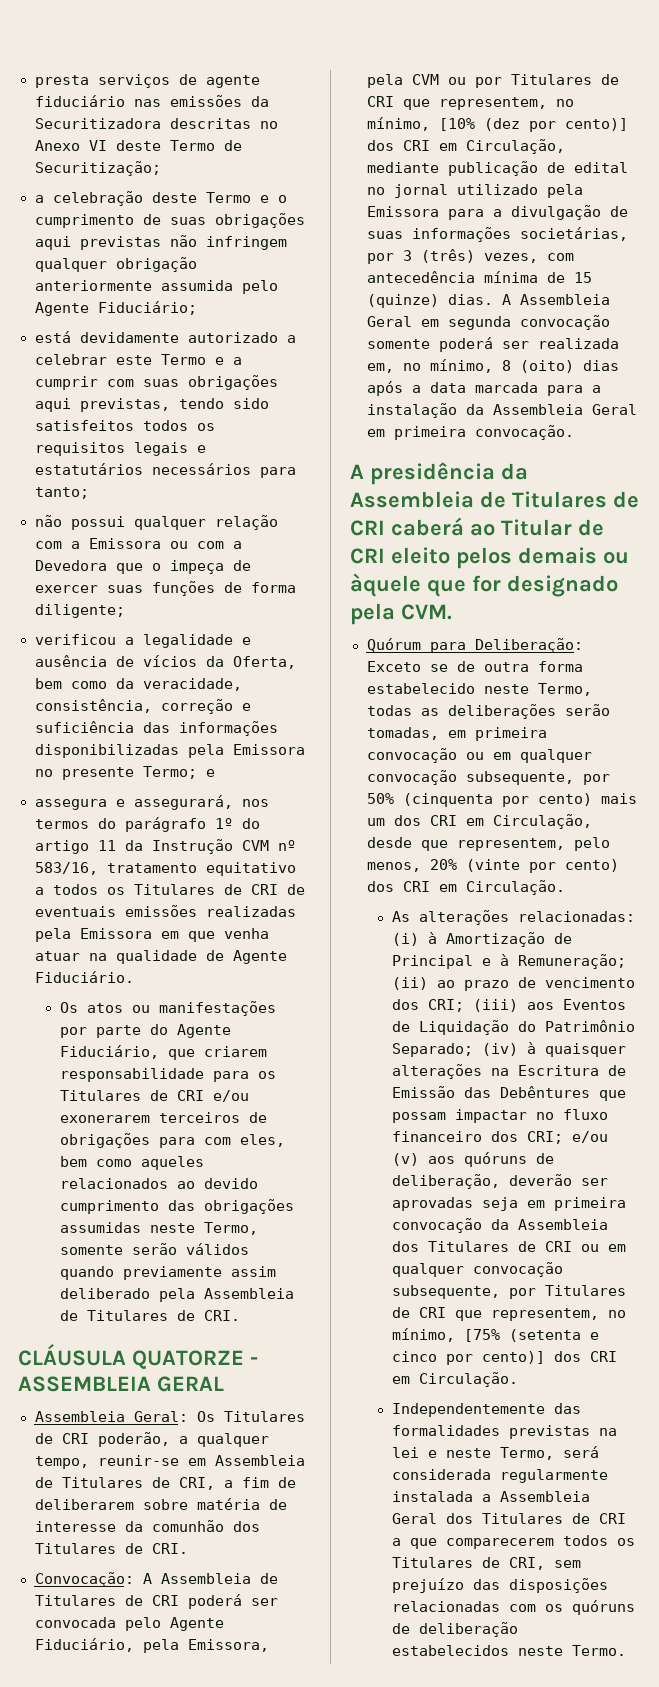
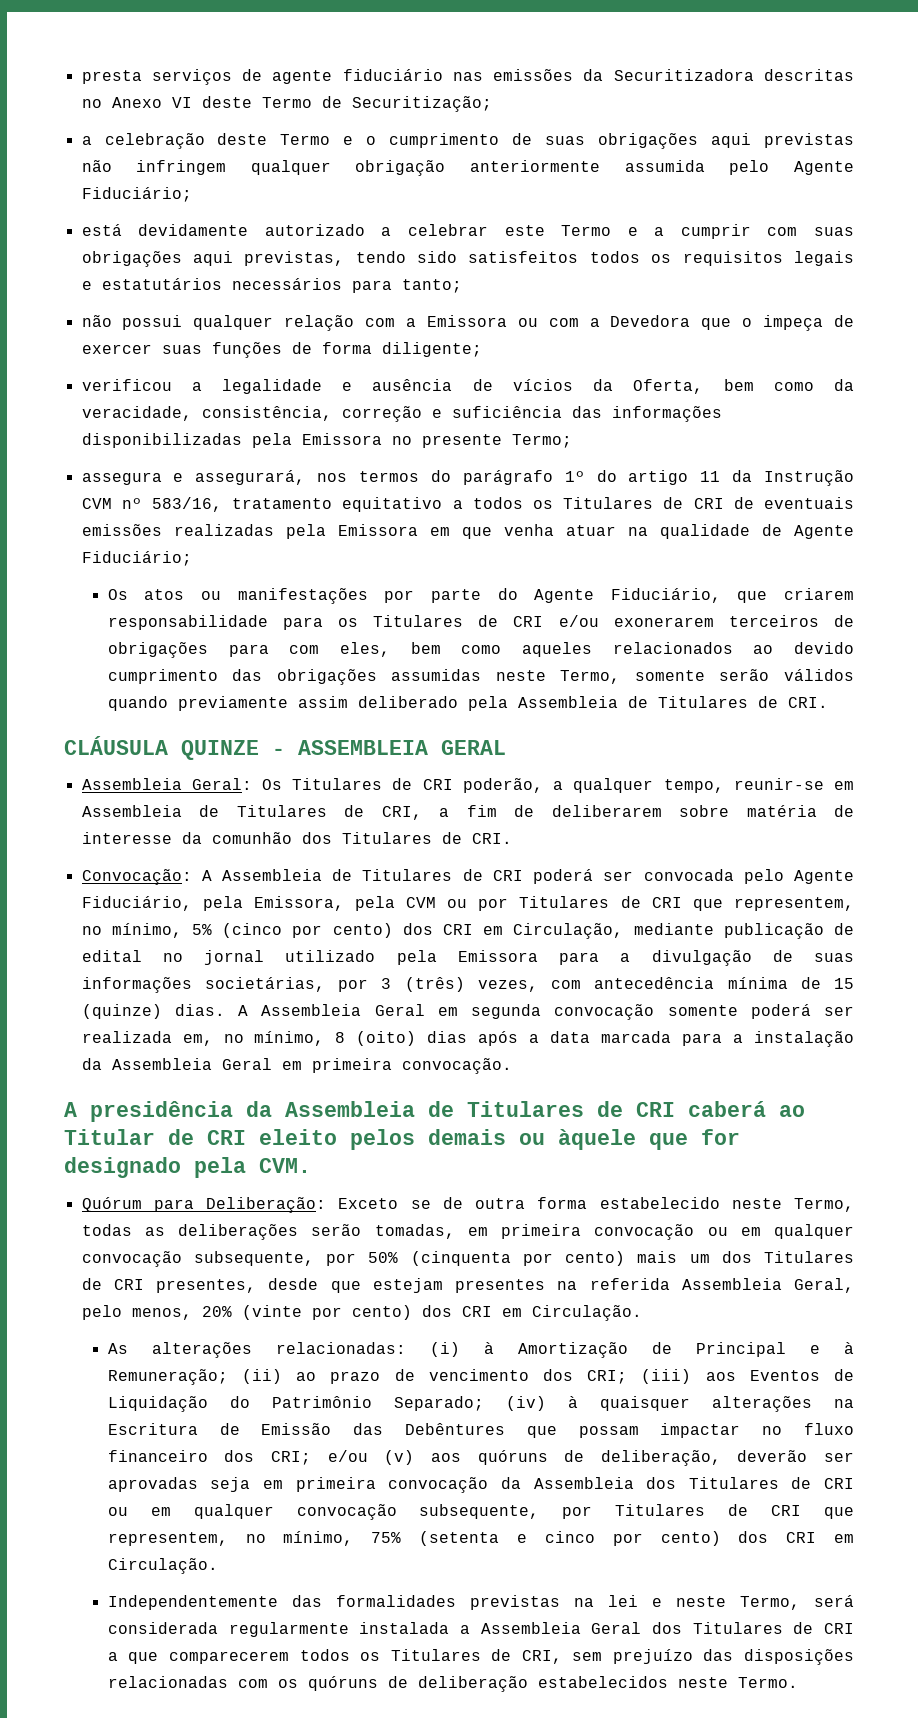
[205,769,215,777] e -> (572, 441) none
[34,971,134,983] Fiduciário. -> [81,551,192,566] Fiduciário;
[132,1350,244,1369] QUATORZE -> [181,740,259,760] QUINZE
[438,118,628,132] [10% (dez por cento)] -> [192,923,393,938] 5% (cinco por cento)
[429,814,592,829] [366,837,565,851] CRI em Circulação, desde que representem, -> [764,1251,854,1263] [81,1278,854,1293] Titulares de CRI presentes, desde que estejam presentes na referida Assembleia Geral,
[463,1329,500,1342] [75% -> [371,1532,402,1543] 75%
[481,1351,545,1364] cento)] -> [660,1531,721,1546] cento)

